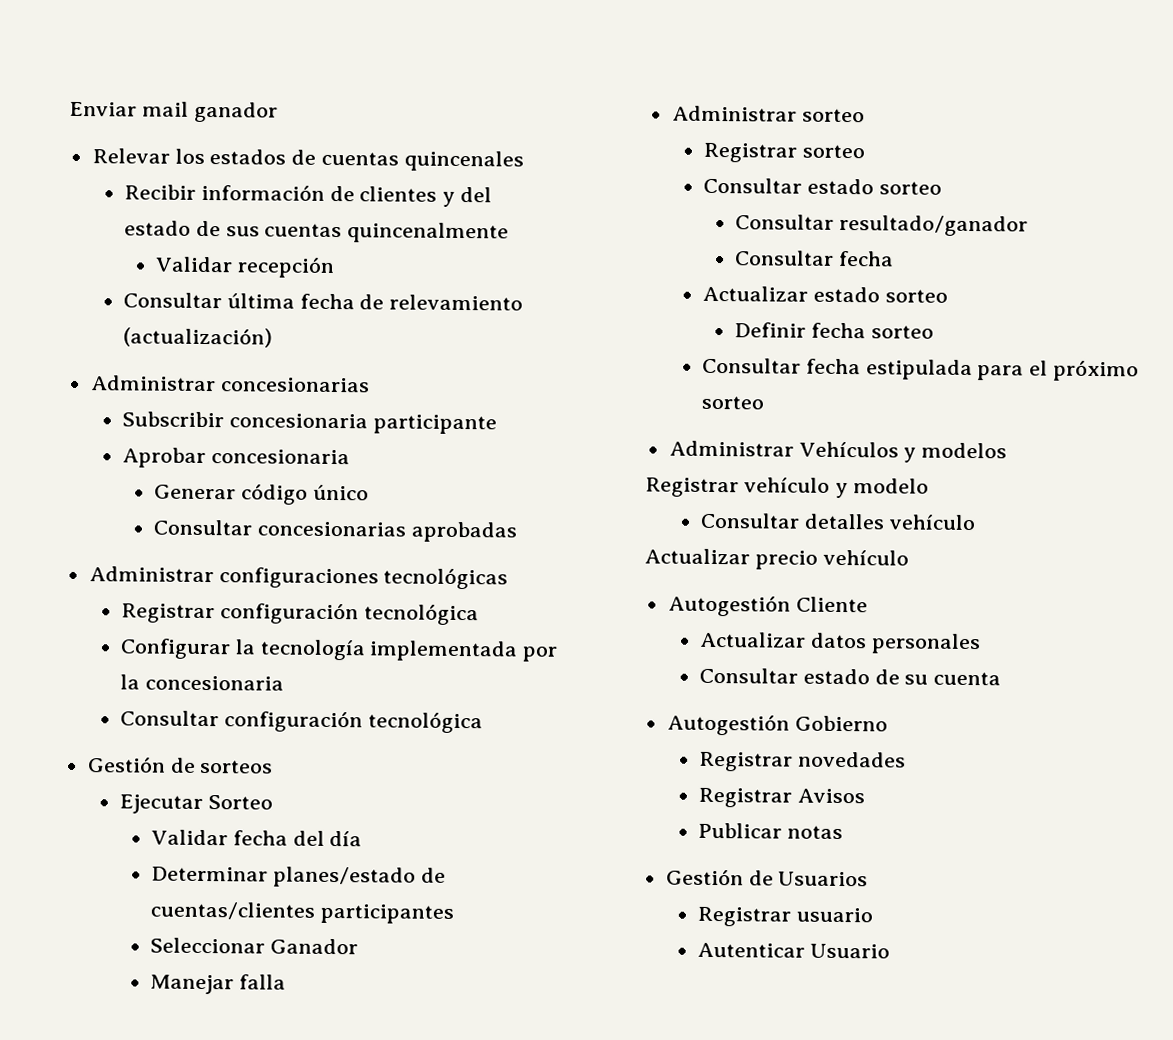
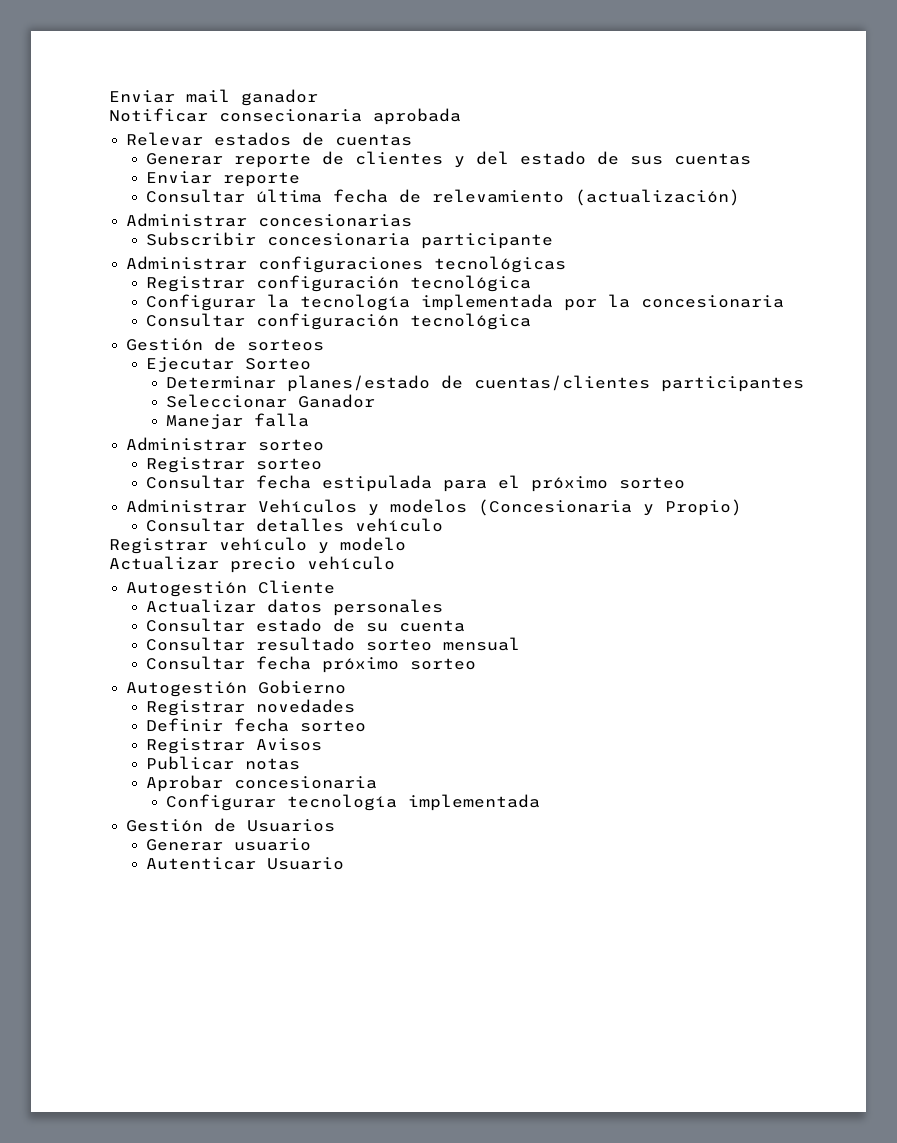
(278, 112) none -> [108,108,461,125] // Notificar consecionaria aprobada
[174,148,205,164] los -> (203, 139) none
[403,150,524,172] [123,183,325,201] quincenales // Recibir información -> [145,153,311,168] // Generar reporte
[347,222,510,244] [155,256,335,279] quincenalmente // Validar recepción -> [145,171,300,187] // Enviar reporte
[121,447,350,469] [154,483,369,505] [153,519,517,543] // Aprobar concesionaria // Generar código único // Consultar concesionarias aprobadas -> (553, 241) none
[151,829,363,847] // Validar fecha del día -> (311, 364) none
[702,177,942,195] [735,214,1028,237] [735,250,894,267] [701,285,948,303] [734,322,934,339] // Consultar estado sorteo // Consultar resultado/ganador // Consultar fecha // Actualizar estado sorteo // Definir fecha sorteo -> (322, 464) none
(1008, 450) none -> [477,499,742,516] [145,518,443,532] (Concesionaria y Propio) // Consultar detalles vehículo
[699,512,976,531] // Consultar detalles vehículo -> (406, 544) none
(1002, 678) none -> [145,637,520,651] [145,656,476,673] // Consultar resultado sorteo mensual // Consultar fecha próximo sorteo
(906, 759) none -> [145,718,366,732] // Definir fecha sorteo
(843, 832) none -> [145,775,377,792] [165,794,540,811] // Aprobar concesionaria // Configurar tecnología implementada
[696,906,791,927] Registrar -> [145,839,223,851] Generar

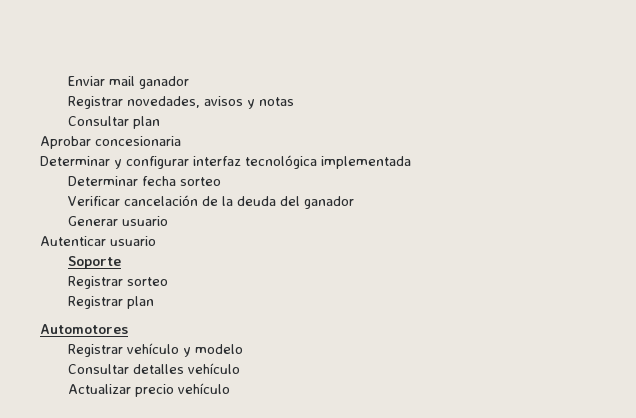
[108,108,461,125] [125,132,412,146] [145,151,751,168] [145,171,300,187] [145,189,740,206] [125,213,412,227] [145,232,553,249] [125,256,566,273] [145,275,531,292] [145,294,784,311] [145,313,531,330] [125,337,324,351] [145,357,311,373] [165,375,804,392] [165,394,375,408] [165,413,309,430] [125,437,324,451] [145,457,322,473] [145,475,685,492] [125,499,742,516] [145,518,443,532] Notificar consecionaria aprobada // Relevar estados de cuentas // Generar reporte de clientes y del estado de sus cuentas // Enviar reporte // Consultar última fecha de relevamiento (actualización) // Administrar concesionarias // Subscribir concesionaria participante // Administrar configuraciones tecnológicas // Registrar configuración tecnológica // Configurar la tecnología implementada por la concesionaria // Consultar configuración tecnológica // Gestión de sorteos // Ejecutar Sorteo // Determinar planes/estado de cuentas/clientes participantes // Seleccionar Ganador // Manejar falla // Administrar sorteo // Registrar sorteo // Consultar fecha estipulada para el próximo sorteo // Administrar Vehículos y modelos (Concesionaria y Propio) // Consultar detalles vehículo -> [67,96,294,109] [67,116,160,129] [40,136,181,149] [40,155,411,169] [67,176,221,186] [67,195,354,209] [67,216,168,226] [40,236,156,246] [67,256,121,269] [67,276,168,289] [67,296,154,309] [40,324,128,334] Registrar novedades, avisos y notas // Consultar plan // Aprobar concesionaria // Determinar y configurar interfaz tecnológica implementada // Determinar fecha sorteo // Verificar cancelación de la deuda del ganador // Generar usuario // Autenticar usuario // Soporte // Registrar sorteo // Registrar plan // Automotores
(406, 544) none -> [67,363,240,374] // Consultar detalles vehículo
[125,580,335,597] [145,599,443,616] [145,618,465,632] [145,637,520,651] [145,656,476,673] [125,680,346,697] [145,699,355,716] [145,718,366,732] [145,738,322,754] [145,756,300,770] [145,775,377,792] [165,794,540,811] [125,818,335,832] [145,838,311,851] [145,857,344,870] // Autogestión Cliente // Actualizar datos personales // Consultar estado de su cuenta // Consultar resultado sorteo mensual // Consultar fecha próximo sorteo // Autogestión Gobierno // Registrar novedades // Definir fecha sorteo // Registrar Avisos // Publicar notas // Aprobar concesionaria // Configurar tecnología implementada // Gestión de Usuarios // Generar usuario // Autenticar Usuario -> (230, 388) none

